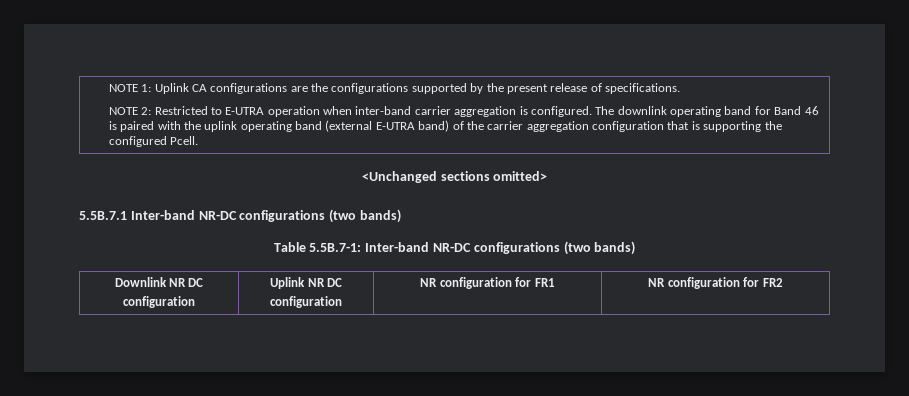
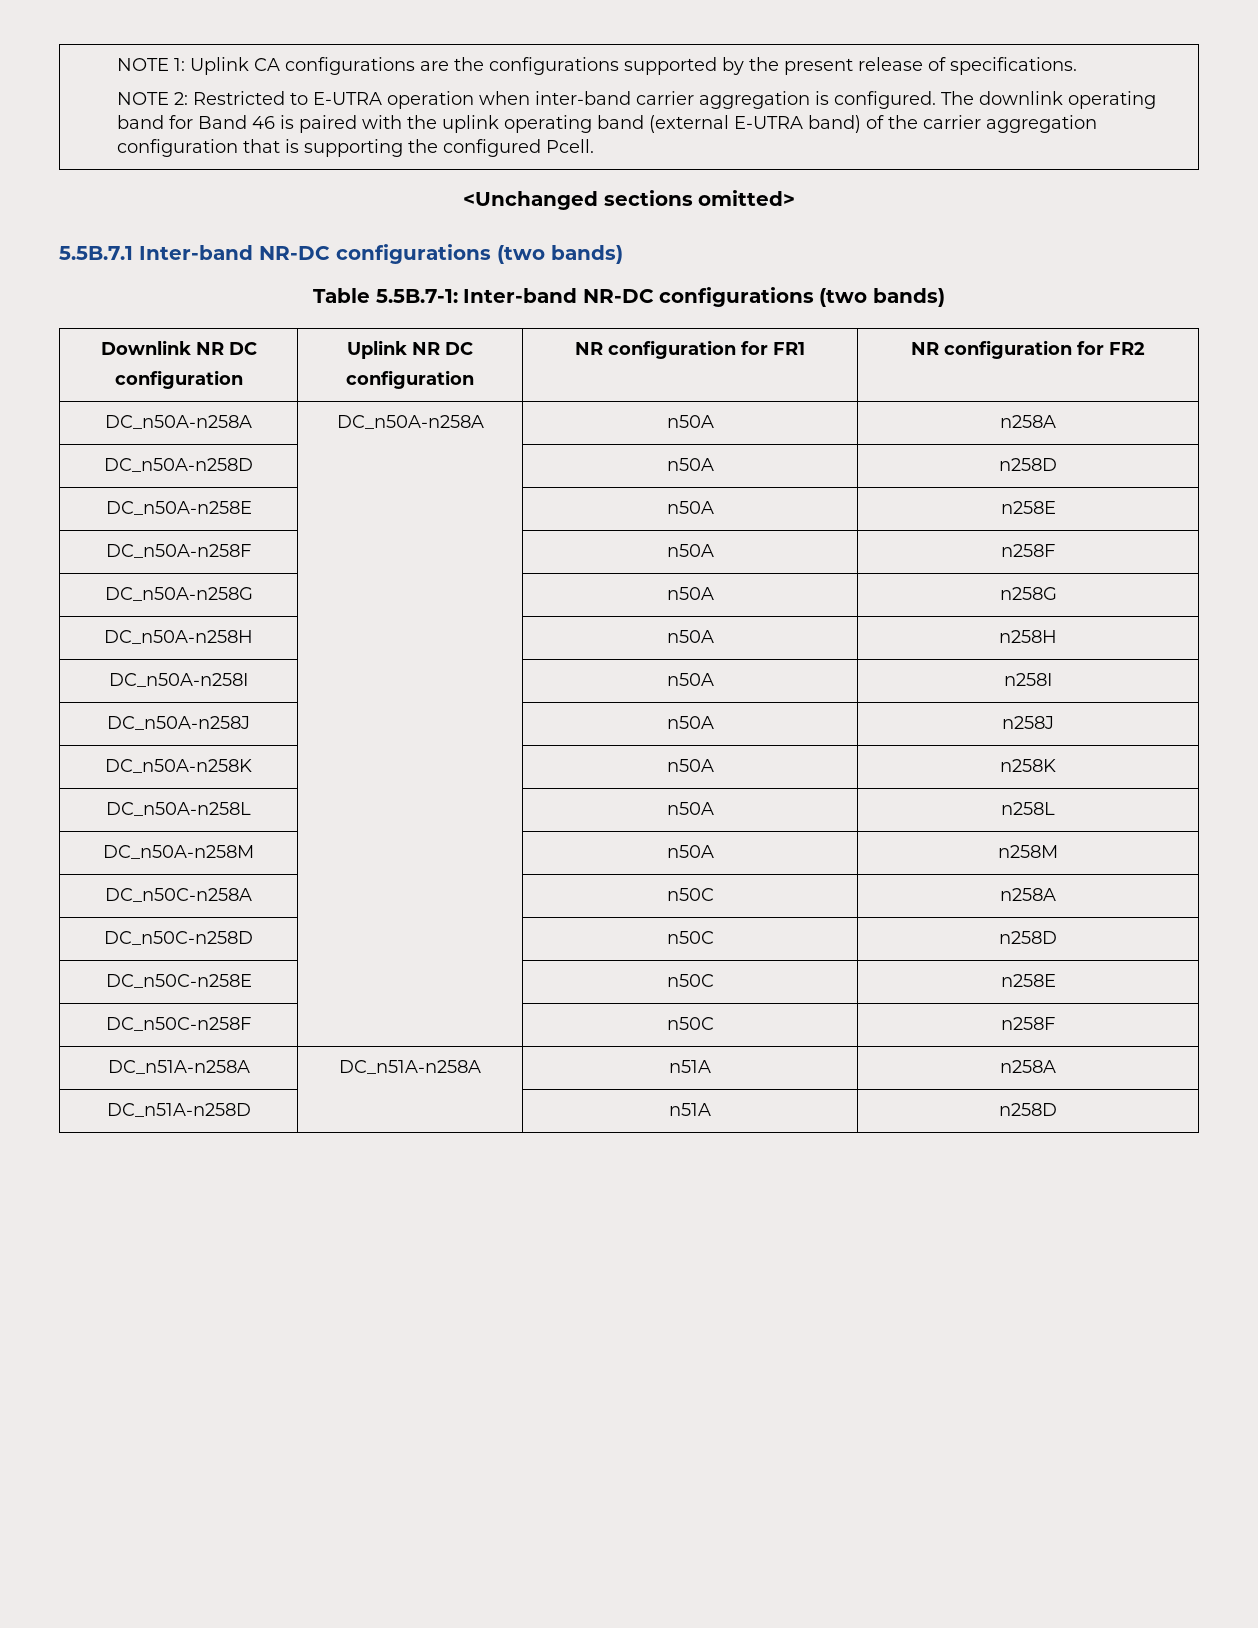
(783, 282) none -> [105,415,252,429] [336,415,484,429] [666,415,714,428] [1000,415,1056,428] [104,458,253,472] [666,458,714,471] [999,458,1057,471] [105,501,252,515] [666,501,714,514] [1000,501,1056,514] [106,544,251,558] [666,544,714,557] [1001,544,1055,557] [104,587,253,601] [666,587,714,600] [999,587,1057,600] [104,630,253,644] [666,630,714,643] [999,630,1057,643] [109,673,248,687] [666,673,714,686] [1004,673,1052,686] [107,716,250,730] [666,716,714,729] [1002,716,1054,729] [105,759,252,773] [666,759,714,772] [1000,759,1056,772] [106,802,251,816] [666,802,714,815] [1001,802,1055,815] [103,845,254,859] [666,845,714,858] [998,845,1058,858] [105,888,252,902] [666,888,714,901] [1000,888,1056,901] [104,931,253,945] [666,931,714,944] [999,931,1057,944] [105,974,252,988] [666,974,714,987] [1000,974,1056,987] [106,1017,251,1031] [666,1017,714,1030] [1001,1017,1055,1030] [107,1060,250,1074] [339,1060,481,1074] [669,1060,711,1073] [1000,1060,1056,1073] [106,1103,251,1117] [669,1103,711,1116] [999,1103,1057,1116] // DC_n50A-n258A | DC_n50A-n258A | n50A | n258A // DC_n50A-n258D | | n50A | n258D // DC_n50A-n258E | | n50A | n258E // DC_n50A-n258F | | n50A | n258F // DC_n50A-n258G | | n50A | n258G // DC_n50A-n258H | | n50A | n258H // DC_n50A-n258I | | n50A | n258I // DC_n50A-n258J | | n50A | n258J // DC_n50A-n258K | | n50A | n258K // DC_n50A-n258L | | n50A | n258L // DC_n50A-n258M | | n50A | n258M // DC_n50C-n258A | | n50C | n258A // DC_n50C-n258D | | n50C | n258D // DC_n50C-n258E | | n50C | n258E // DC_n50C-n258F | | n50C | n258F // DC_n51A-n258A | DC_n51A-n258A | n51A | n258A // DC_n51A-n258D | | n51A | n258D

